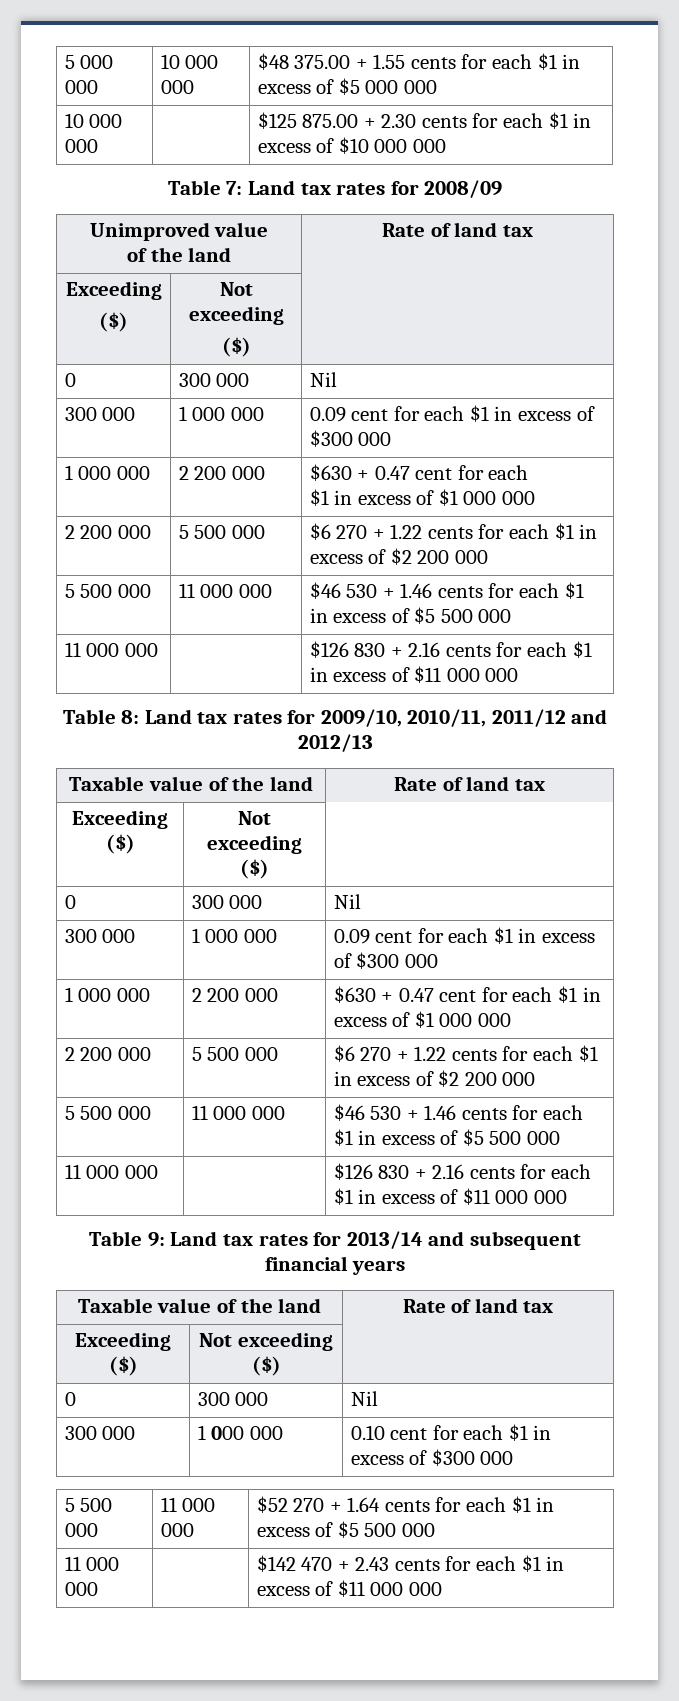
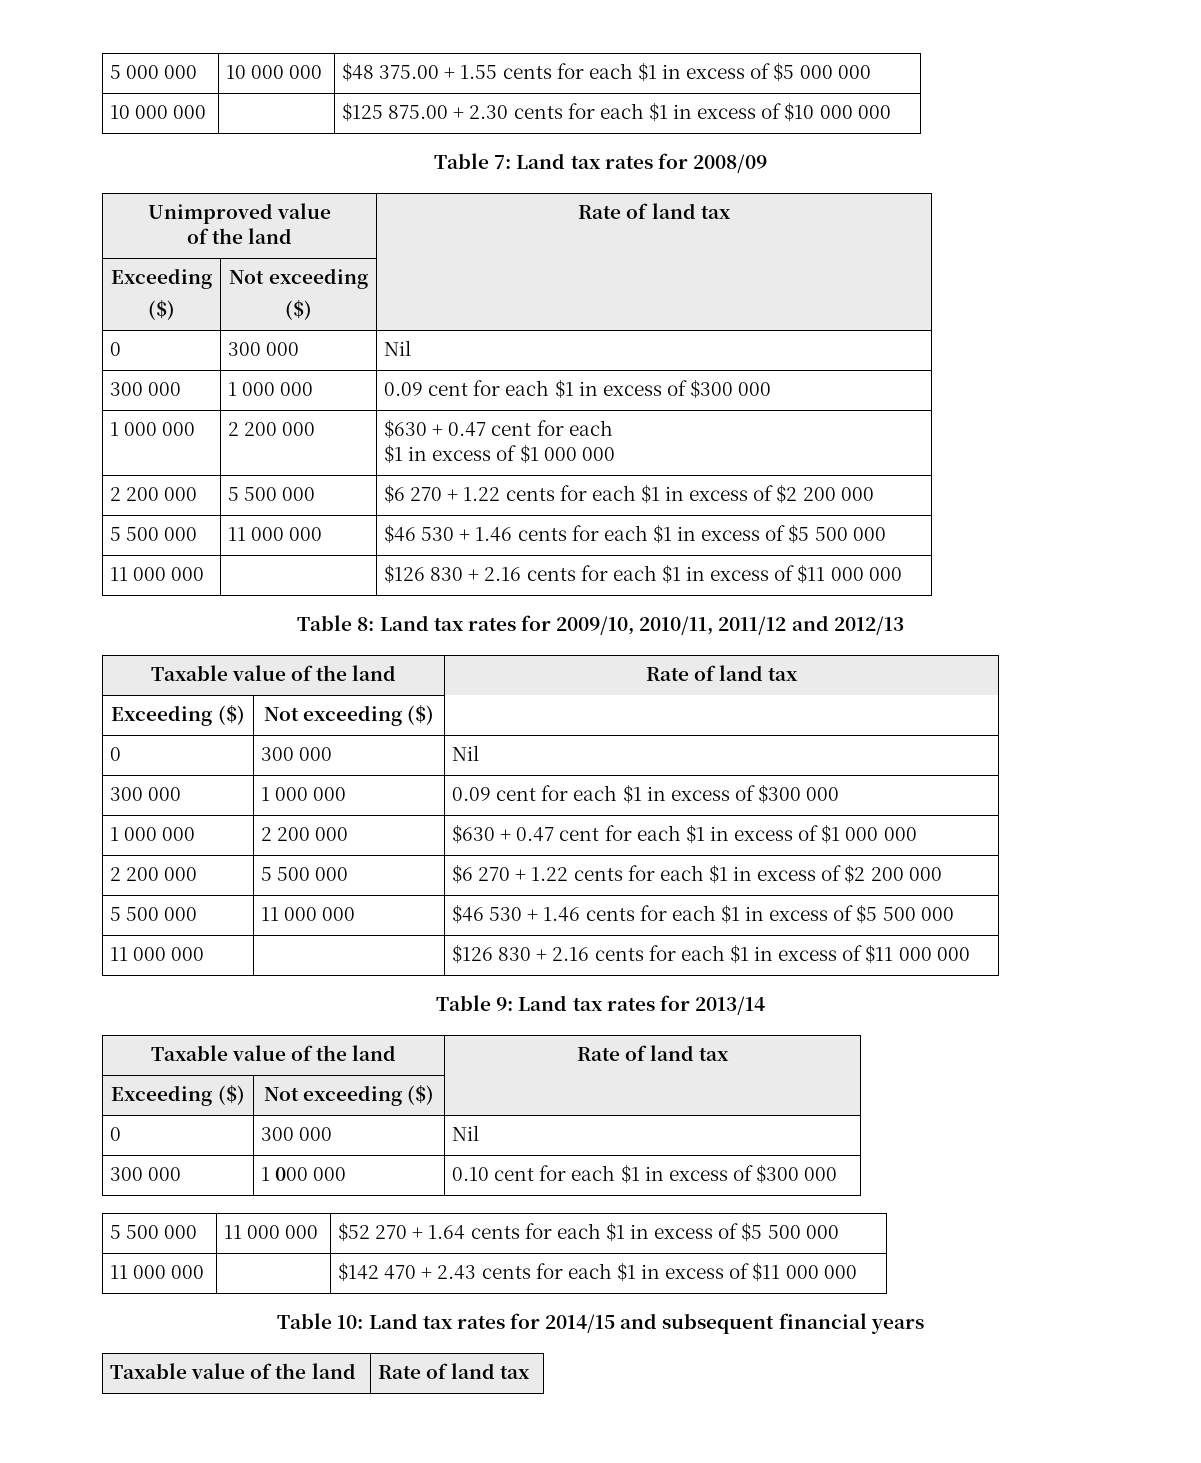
[428,1231,581,1250] [264,1256,406,1275] and subsequent financial years -> (765, 1005) none
(442, 1589) none -> [277,1313,924,1334] [110,1363,356,1379] [378,1363,531,1379] // Table 10: Land tax rates for 2014/15 and subsequent financial years // Taxable value of the land | Rate of land tax

